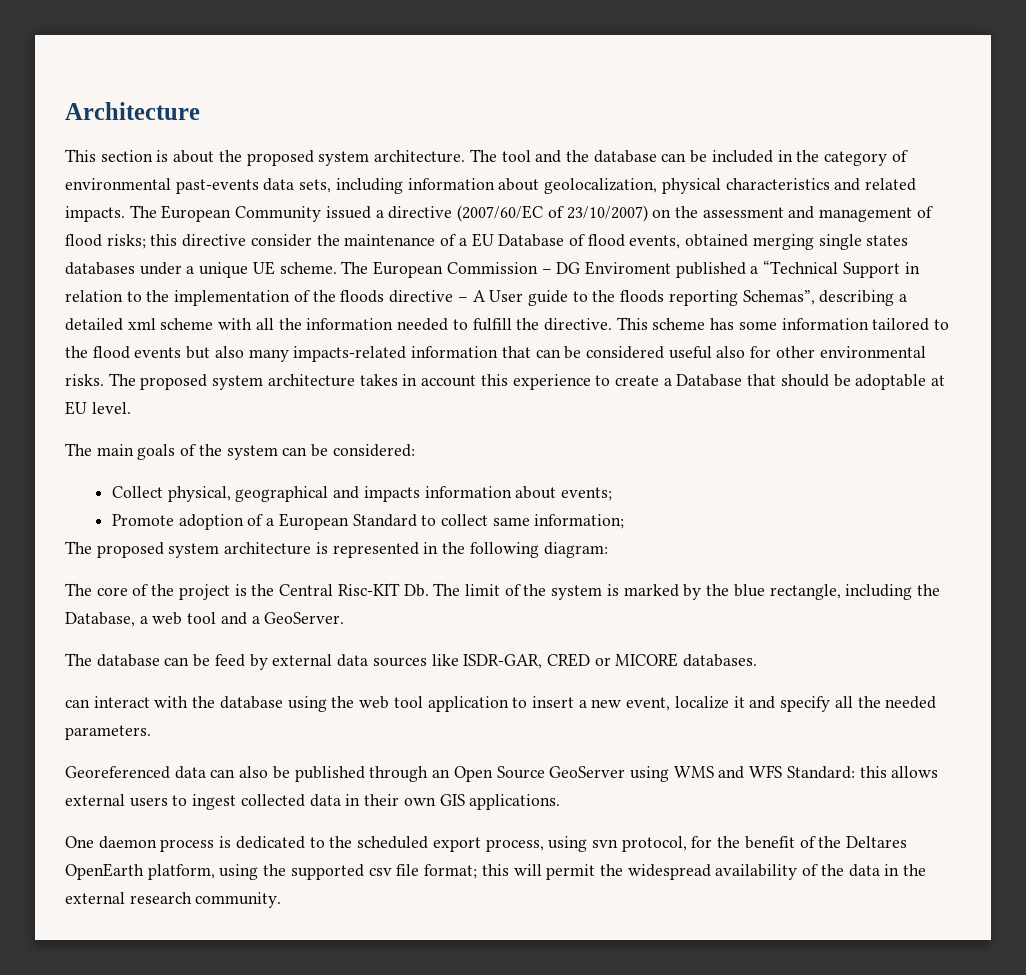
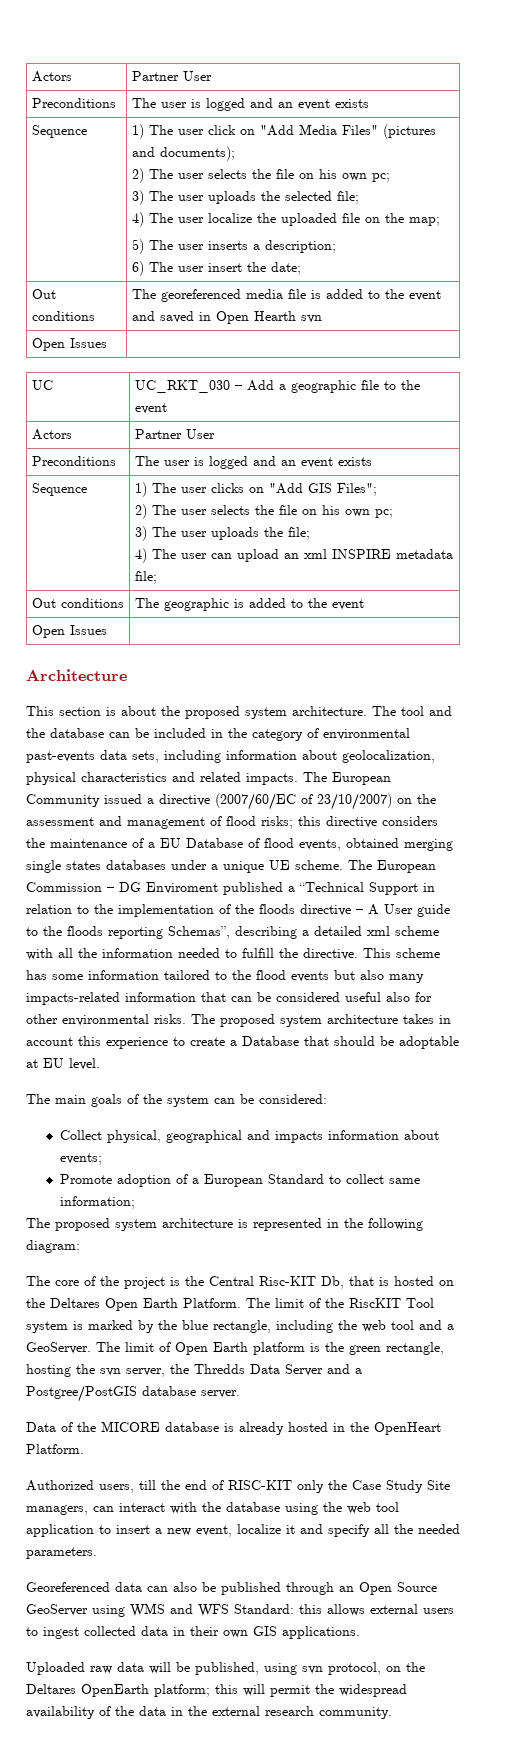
(65, 111) none -> [31,71,72,82] [131,71,212,81] [31,98,116,108] [131,98,369,111] [31,125,87,138] [131,124,436,139] [131,146,235,161] [131,168,390,183] [131,190,359,205] [131,212,440,227] [131,239,336,254] [131,261,301,276] [31,289,56,299] [31,311,95,321] [131,289,441,302] [131,311,322,324] [31,338,107,351] [31,380,53,390] [134,380,420,393] [134,403,167,414] [31,429,72,440] [134,429,215,439] [31,456,116,466] [134,456,372,469] [31,483,87,496] [134,482,377,497] [134,504,393,519] [134,526,310,541] [134,548,453,563] [134,571,157,584] [31,598,124,608] [134,598,364,611] [31,625,107,638] Actors | Partner User // Preconditions | The user is logged and an event exists // Sequence | 1) The user click on "Add Media Files" (pictures and documents); // 2) The user selects the file on his own pc; // 3) The user uploads the selected file; // 4) The user localize the uploaded file on the map; // 5) The user inserts a description; // 6) The user insert the date; // Out conditions | The georeferenced media file is added to the event and saved in Open Hearth svn // Open Issues | // UC | UC_RKT_030 – Add a geographic file to the event // Actors | Partner User // Preconditions | The user is logged and an event exists // Sequence | 1) The user clicks on "Add GIS Files"; // 2) The user selects the file on his own pc; // 3) The user uploads the file; // 4) The user can upload an xml INSPIRE metadata file; // Out conditions | The geographic is added to the event // Open Issues | //
[250,234,312,247] consider -> [382,816,438,826] considers
[403,584,429,597] Db. -> [321,1276,454,1289] [26,1298,241,1311] Db, that is hosted on the Deltares Open Earth Platform.
(547, 590) none -> [349,1298,434,1308] RiscKIT Tool
[65,612,148,627] Database, a -> (357, 1325) none
[65,653,758,670] // The database can be feed by external data sources like ISDR-GAR, CRED or MICORE databases. // -> [96,1342,444,1355] [26,1364,362,1377] [26,1385,240,1402] [26,1421,441,1435] [26,1444,84,1454] [26,1480,450,1493] [26,1505,88,1515] The limit of Open Earth platform is the green rectangle, hosting the svn server, the Thredds Data Server and a Postgree/PostGIS database server. // Data of the MICORE database is already hosted in the OpenHeart Platform. // Authorized users, till the end of RISC-KIT only the Case Study Site managers,
[65,836,908,852] [65,863,478,880] One daemon process is dedicated to the scheduled export process, using svn protocol, for the benefit of the Deltares OpenEarth platform, using the supported csv file format; -> [26,1662,425,1675] [26,1684,210,1697] Uploaded raw data will be published, using svn protocol, on the Deltares OpenEarth platform;

